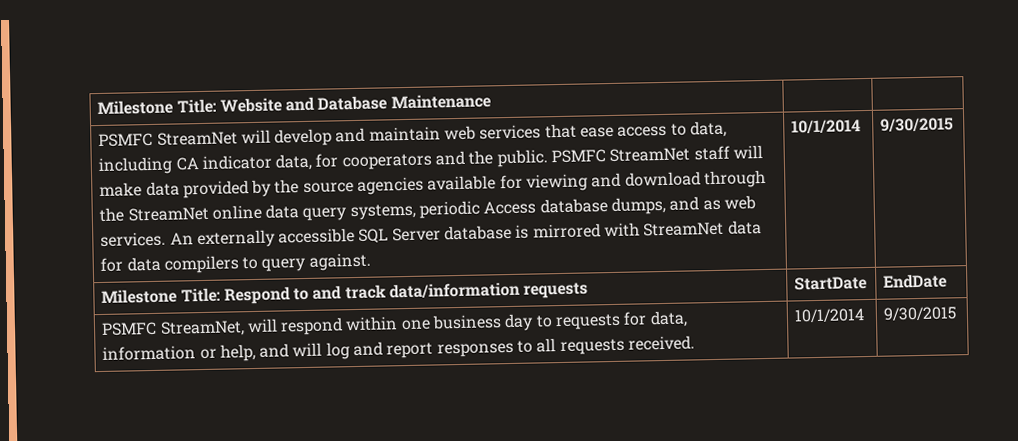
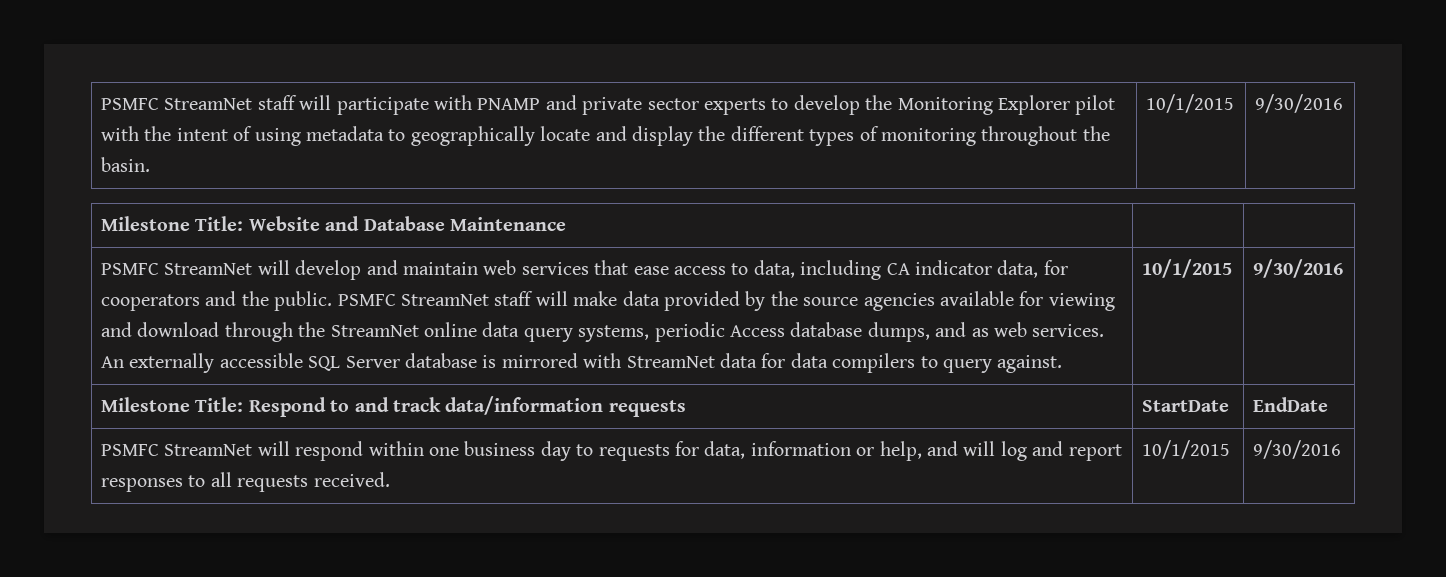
(97, 107) none -> [100,95,1116,115] [100,126,1110,146] [100,157,150,172] [1145,94,1234,113] [1254,94,1343,113] PSMFC StreamNet staff will participate with PNAMP and private sector experts to develop the Monitoring Explorer pilot with the intent of using metadata to geographically locate and display the different types of monitoring throughout the basin. | 10/1/2015 | 9/30/2016 //
[791,119,862,134] [880,117,955,132] 10/1/2014 | 9/30/2015 -> [1141,259,1232,278] [1252,259,1343,278] 10/1/2015 | 9/30/2016
[159,320,245,337] StreamNet, -> [164,444,253,456] StreamNet
[794,308,866,323] [883,306,958,321] 10/1/2014 | 9/30/2015 -> [1141,440,1230,459] [1252,440,1341,459] 10/1/2015 | 9/30/2016

